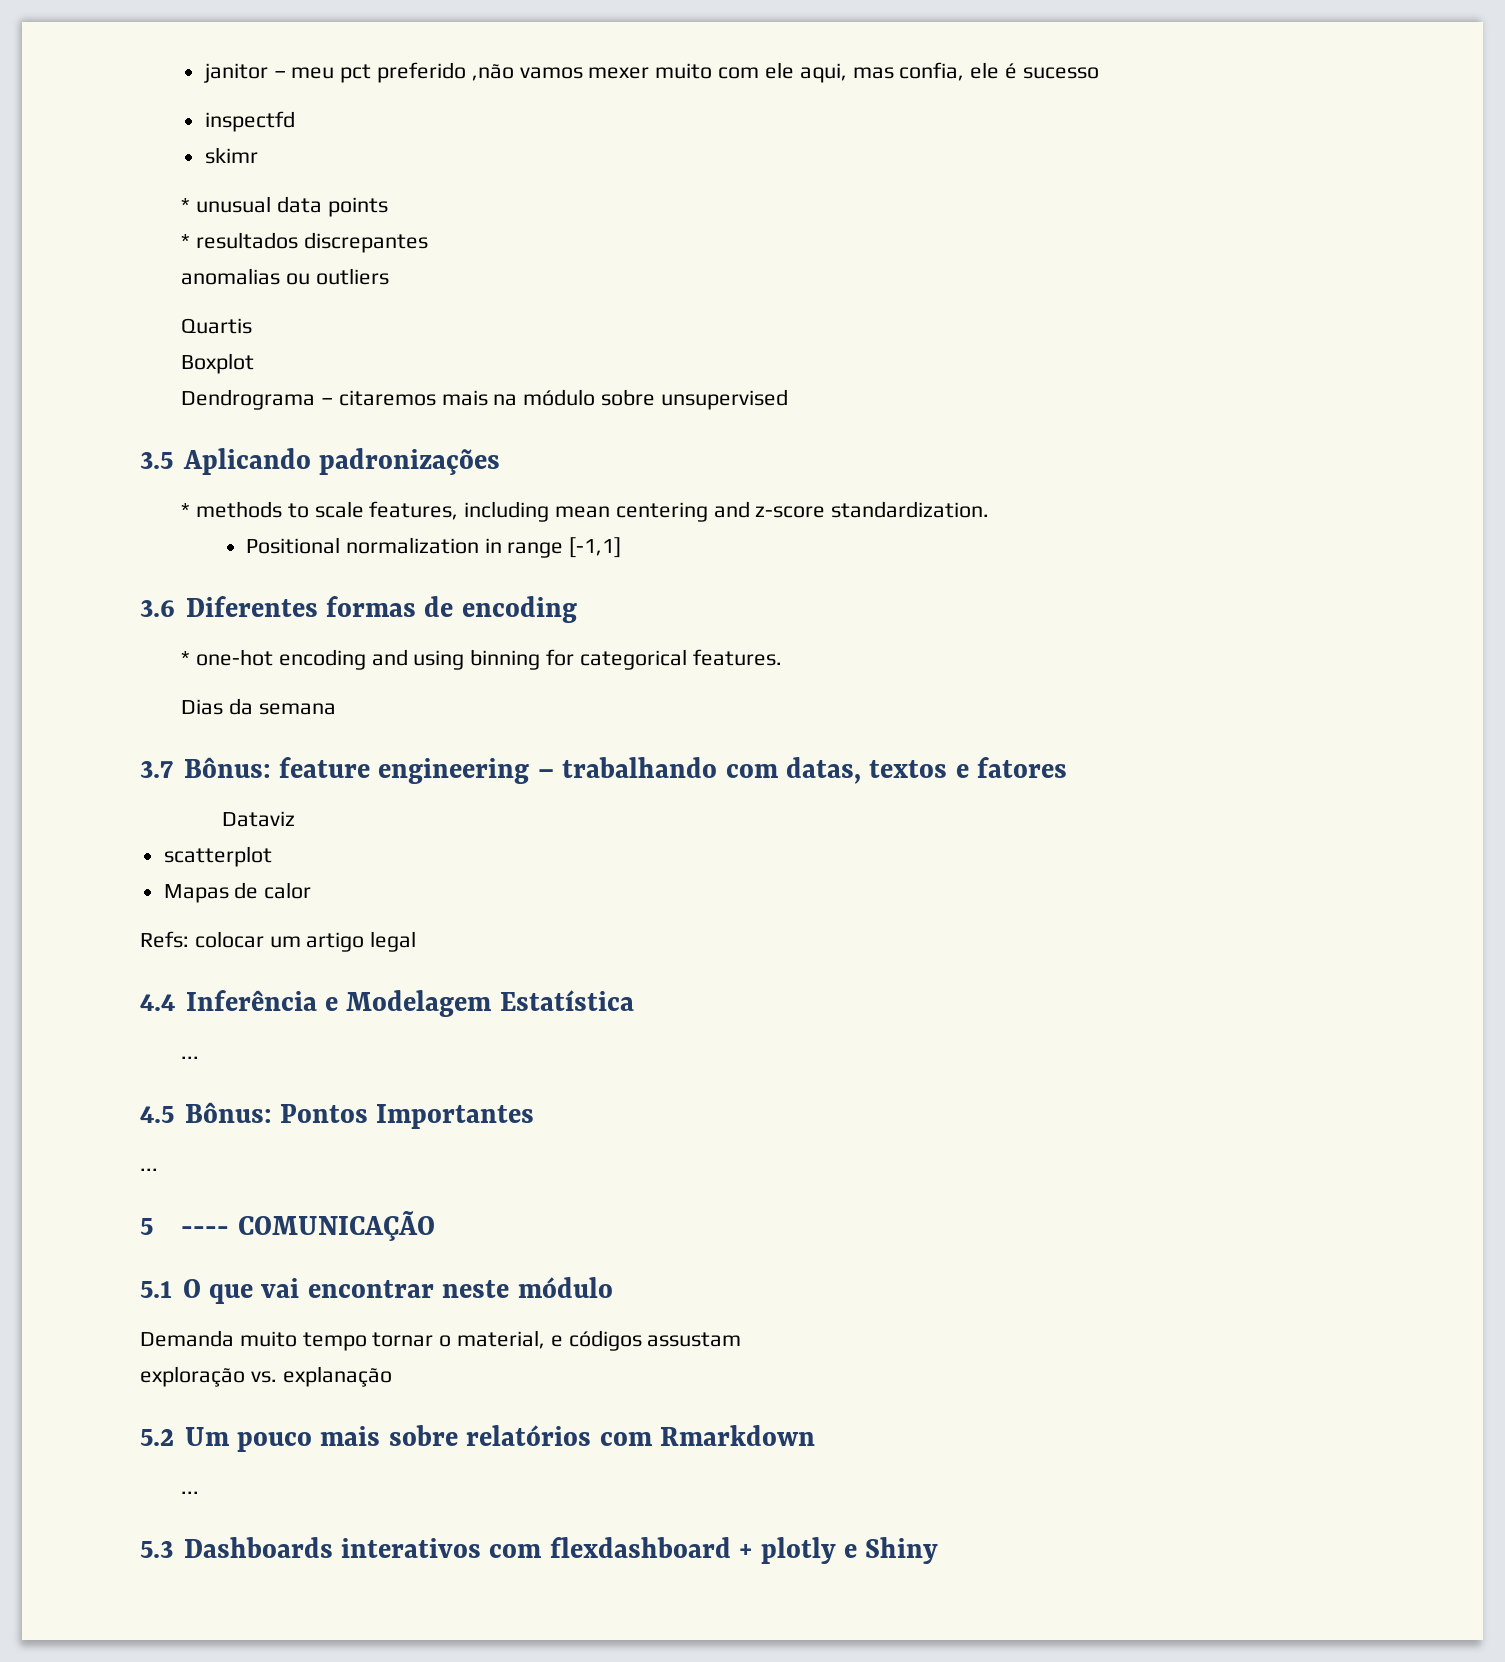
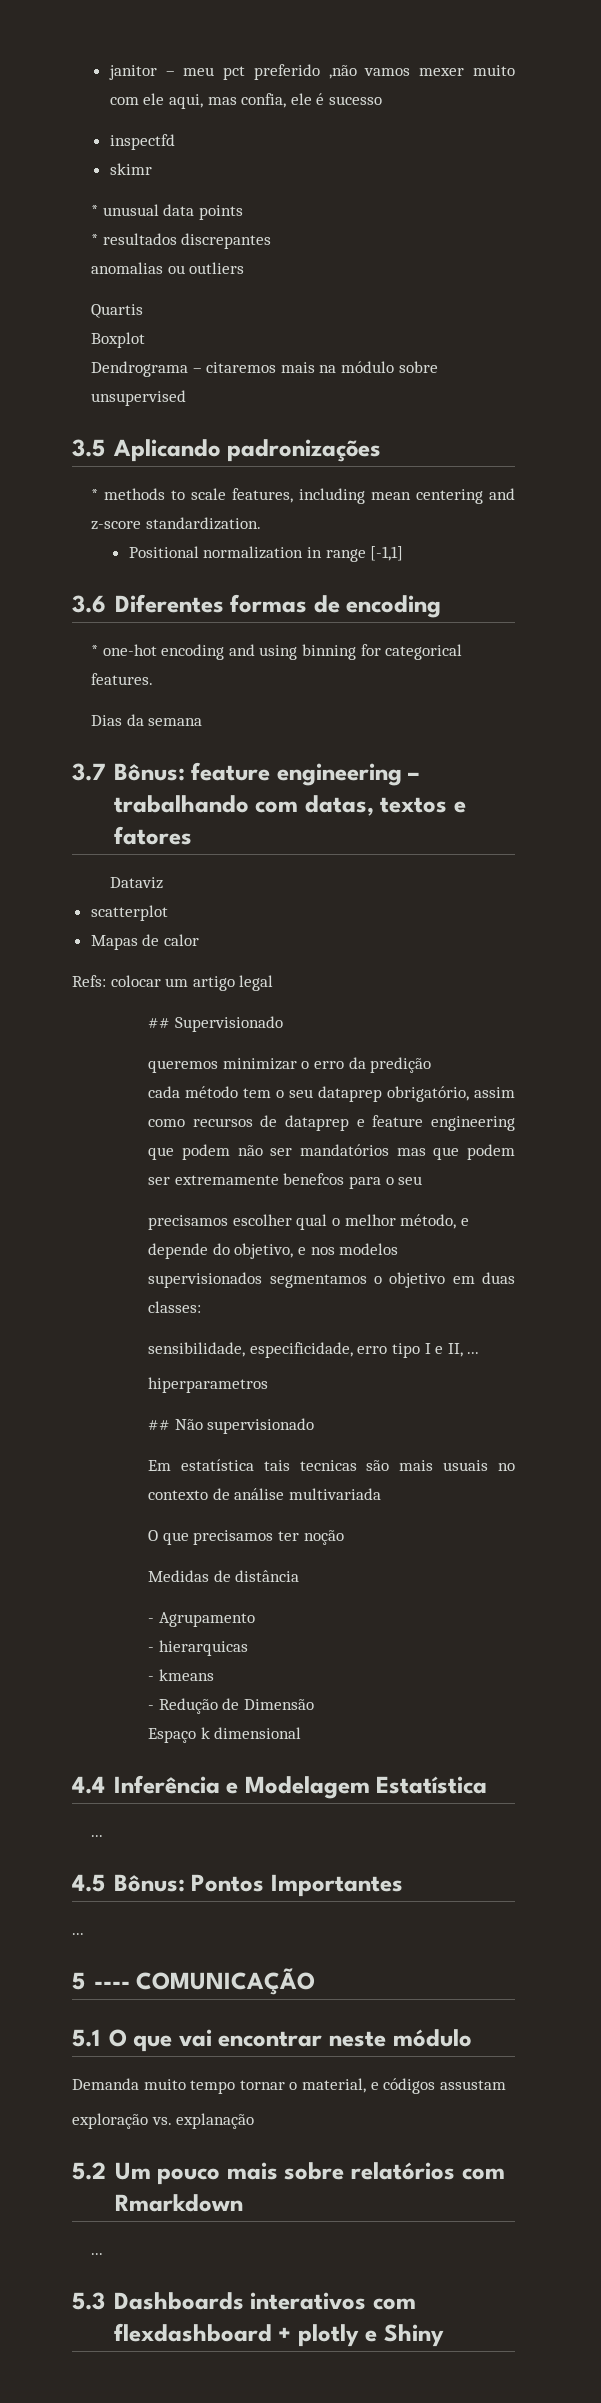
(417, 941) none -> [148,1016,283,1032] [148,1057,432,1073] [148,1086,515,1102] [148,1115,515,1131] [148,1144,515,1160] [148,1173,423,1189] [148,1214,469,1230] [148,1243,399,1259] [148,1272,515,1288] [148,1301,202,1313] [148,1342,480,1358] [148,1377,269,1393] [148,1418,315,1434] [148,1459,515,1471] [148,1488,381,1500] [148,1530,344,1545] [148,1570,300,1582] [148,1612,255,1627] [148,1640,248,1656] [148,1669,214,1681] [148,1698,314,1714] [148,1727,302,1743] // ## Supervisionado // queremos minimizar o erro da predição // cada método tem o seu dataprep obrigatório, assim como recursos de dataprep e feature engineering que podem não ser mandatórios mas que podem ser extremamente benefcos para o seu // precisamos escolher qual o melhor método, e depende do objetivo, e nos modelos supervisionados segmentamos o objetivo em duas classes: // sensibilidade, especificidade, erro tipo I e II, ... // hiperparametros // ## Não supervisionado // Em estatística tais tecnicas são mais usuais no contexto de análise multivariada // O que precisamos ter noção // Medidas de distância // - Agrupamento // - hierarquicas // - kmeans // - Redução de Dimensão // Espaço k dimensional

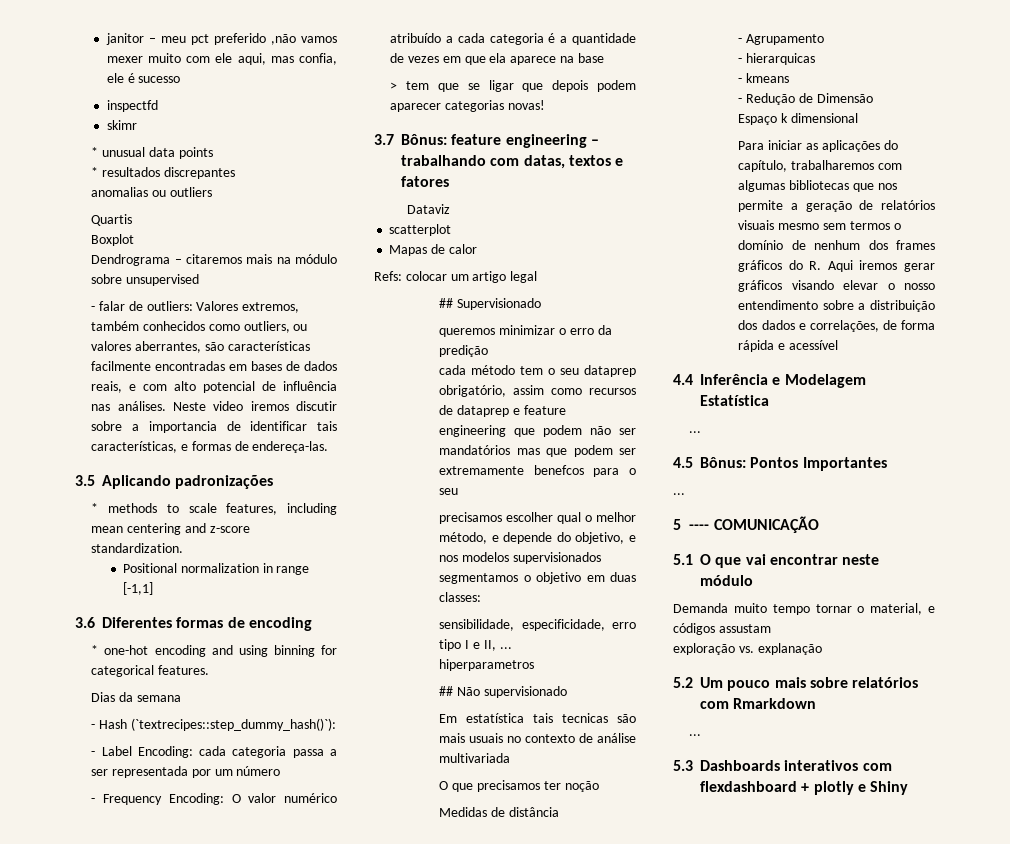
(187, 398) none -> [91,301,300,313] [91,321,308,333] [91,341,310,353] [91,361,337,371] [91,381,337,393] [91,401,337,411] [91,421,337,433] [91,441,329,453] // - falar de outliers: Valores extremos, também conhecidos como outliers, ou valores aberrantes, são características facilmente encontradas em bases de dados reais, e com alto potencial de influência nas análises. Neste video iremos discutir sobre a importancia de identificar tais características, e formas de endereça-las.
(203, 722) none -> [91,718,336,731] [91,746,337,758] [91,766,281,778] [91,793,337,805] [390,33,636,45] [390,53,604,65] [390,80,636,92] [390,100,545,112] // - Hash (`textrecipes::step_dummy_hash()`): // - Label Encoding: cada categoria passa a ser representada por um número // - Frequency Encoding: O valor numérico atribuído a cada categoria é a quantidade de vezes em que ela aparece na base // > tem que se ligar que depois podem aparecer categorias novas!
(302, 1733) none -> [738,140,898,152] [738,160,903,172] [738,180,897,192] [738,200,935,212] [738,220,901,230] [738,240,935,250] [738,260,935,272] [738,280,935,292] [738,300,935,312] [738,320,935,332] [738,340,839,352] // Para iniciar as aplicações do capítulo, trabalharemos com algumas bibliotecas que nos permite a geração de relatórios visuais mesmo sem termos o domínio de nenhum dos frames gráficos do R. Aqui iremos gerar gráficos visando elevar o nosso entendimento sobre a distribuição dos dados e correlações, de forma rápida e acessível

